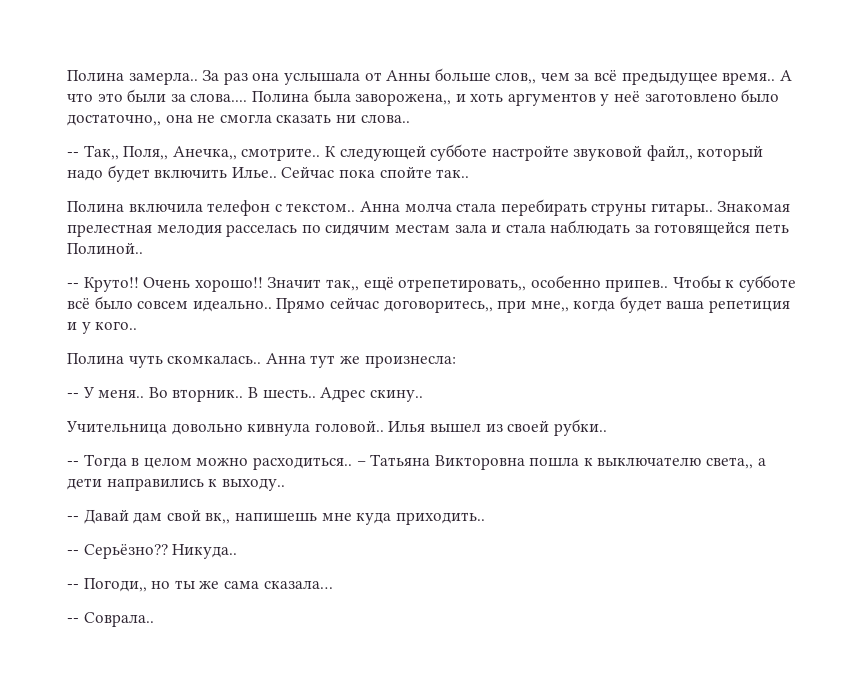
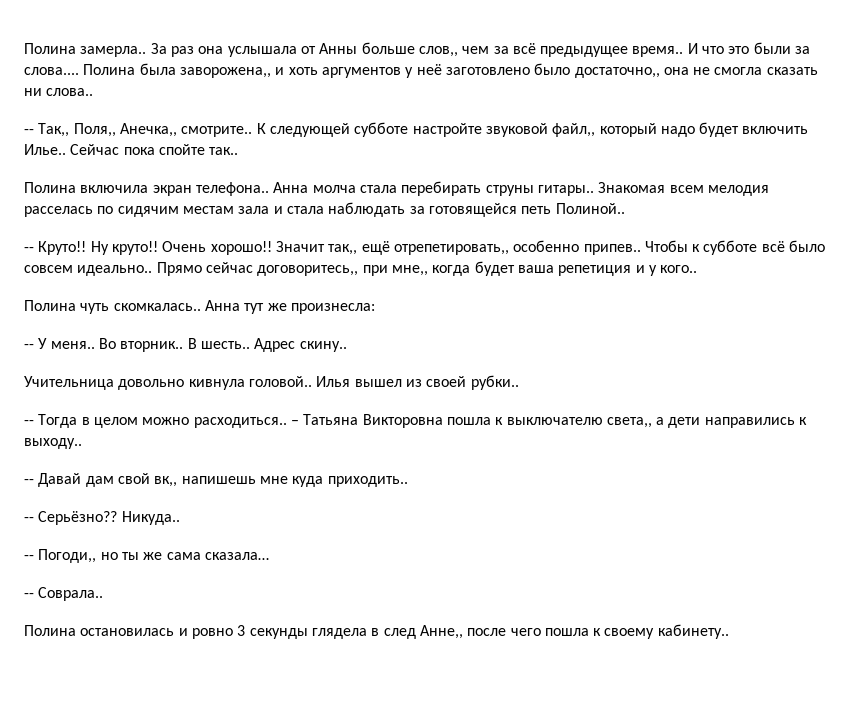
[779,70,792,81] А -> [687,43,698,54] И
[207,200,356,216] телефон с текстом.. -> [152,182,269,196] экран телефона..
[67,224,152,237] прелестная -> [669,185,704,193] всем
(139, 284) none -> [90,241,158,255] Ну круто!!
(154, 619) none -> [24,624,729,639] // Полина остановилась и ровно 3 секунды глядела в след Анне,, после чего пошла к своему кабинету..

